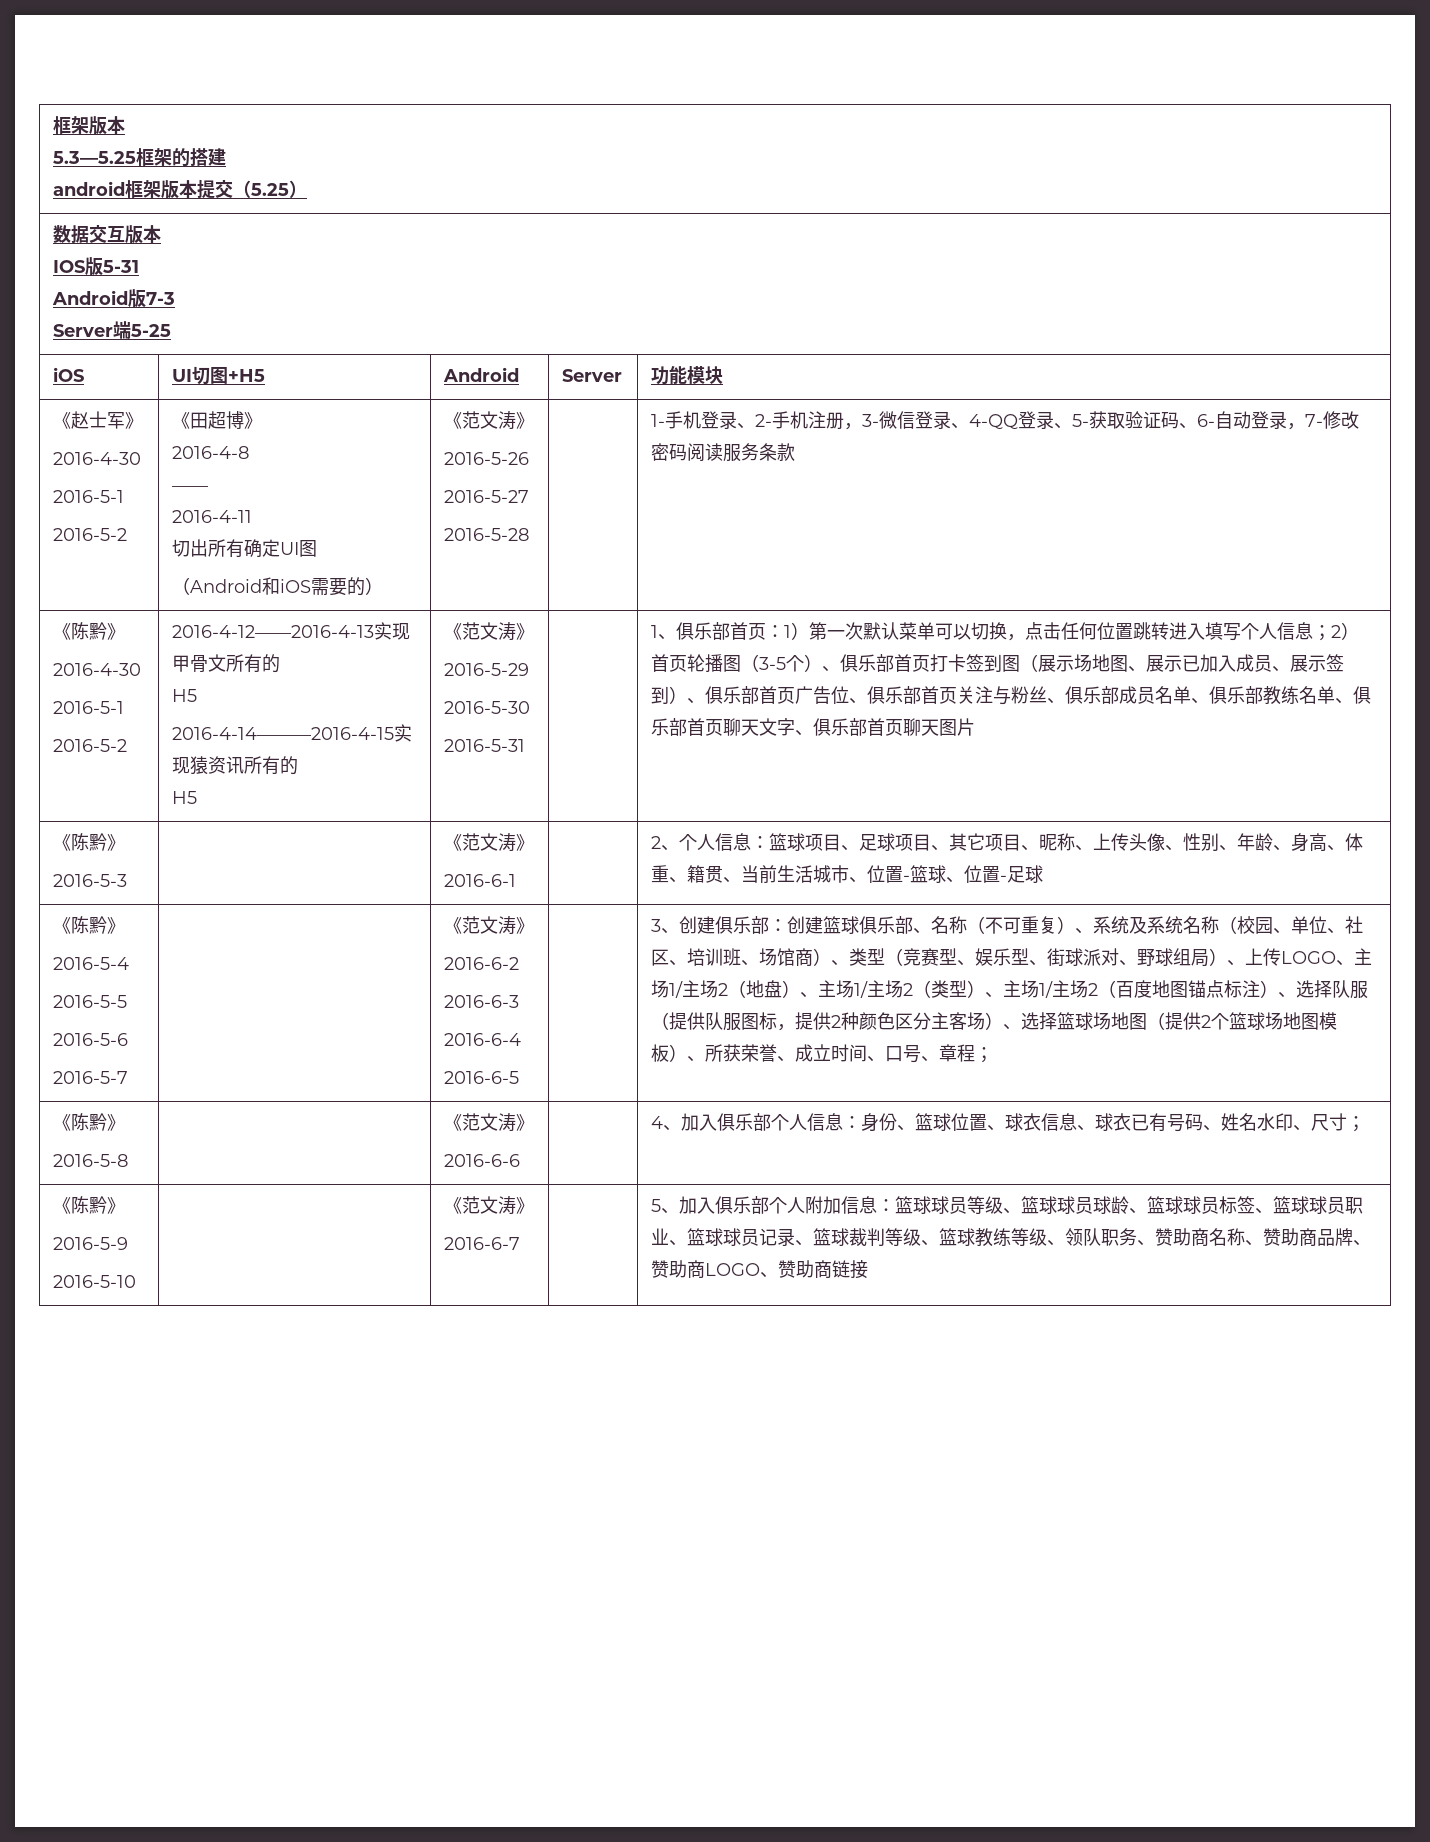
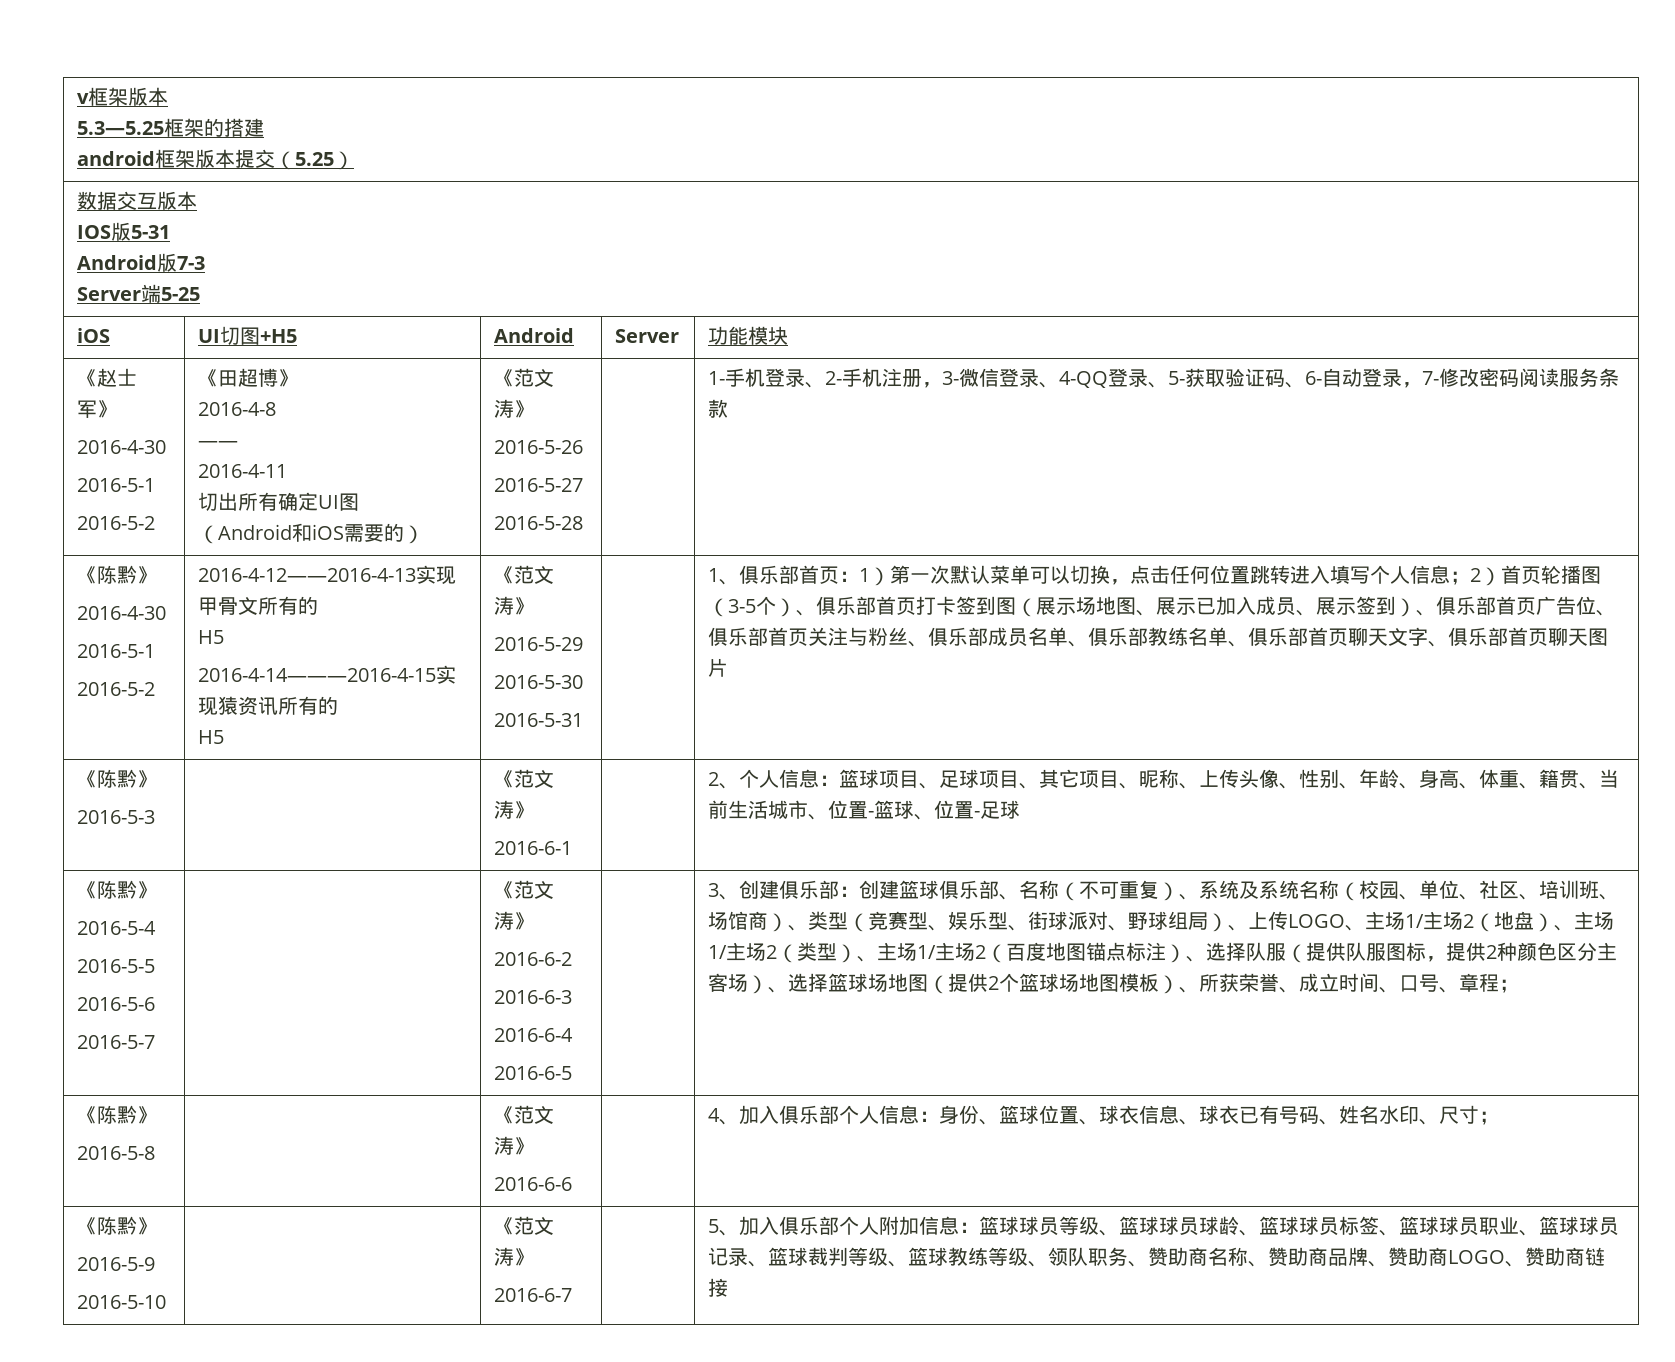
(53, 125) none -> [77,93,90,104] v

